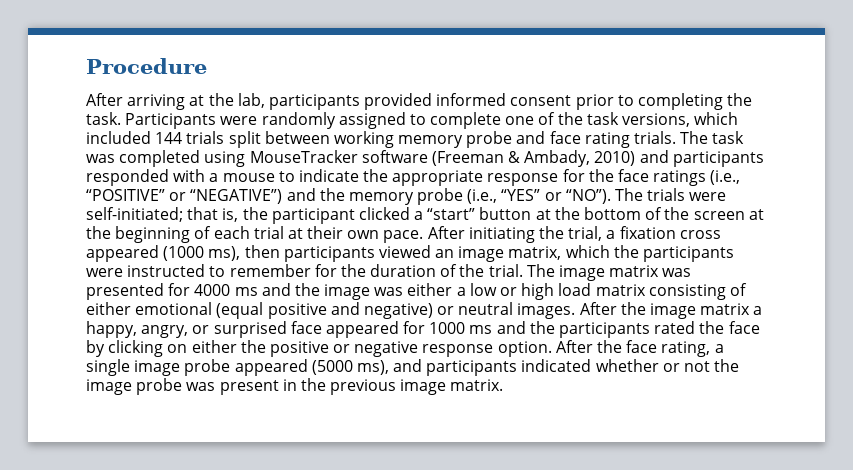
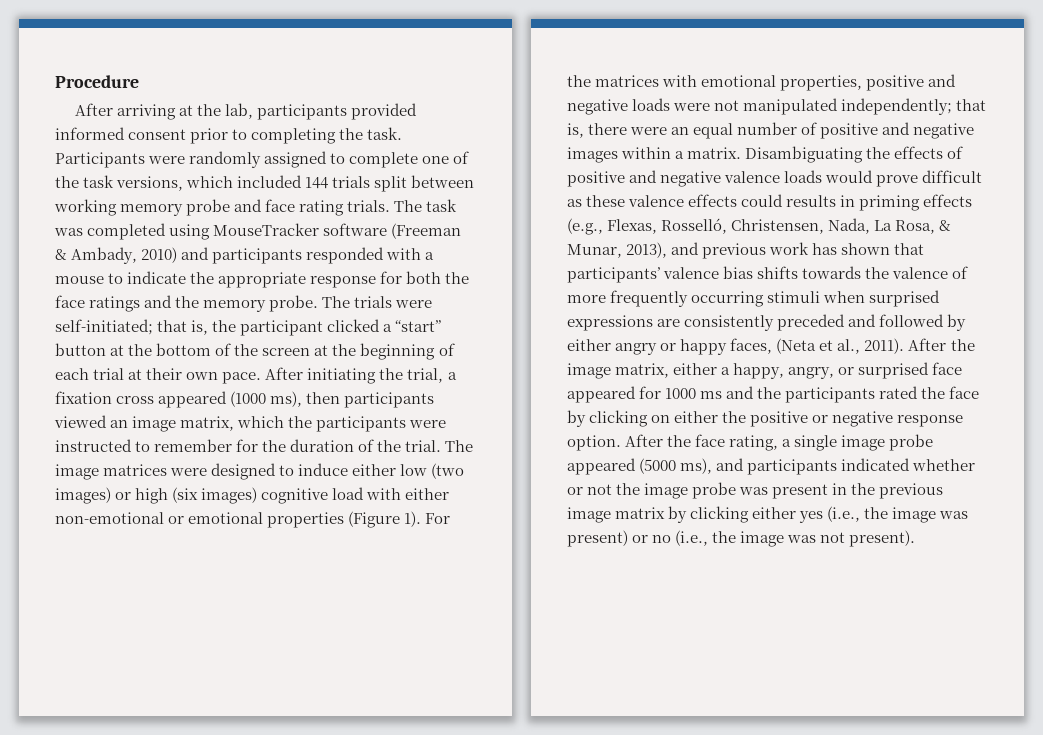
(585, 175) none -> [406,271,442,284] both
[710,170,741,185] [86,188,611,205] (i.e., “POSITIVE” or “NEGATIVE”) and the memory probe (i.e., “YES” or “NO”). -> [144,295,319,312] and the memory probe.
[609,265,692,277] [86,283,747,300] [86,302,576,319] matrix was presented for 4000 ms and the image was either a low or high load matrix consisting of either emotional (equal positive and negative) or neutral images. -> [103,463,465,480] [55,487,450,504] [55,511,451,528] [567,74,957,91] [567,98,987,115] [567,122,975,139] [567,146,964,163] [567,170,983,187] [567,194,973,211] [567,218,952,235] [567,242,925,259] [567,266,969,283] [567,290,941,307] [567,314,967,331] [567,338,905,355] matrices were designed to induce either low (two images) or high (six images) cognitive load with either non-emotional or emotional properties (Figure 1). For the matrices with emotional properties, positive and negative loads were not manipulated independently; that is, there were an equal number of positive and negative images within a matrix. Disambiguating the effects of positive and negative valence loads would prove difficult as these valence effects could results in priming effects (e.g., Flexas, Rosselló, Christensen, Nada, La Rosa, & Munar, 2013), and previous work has shown that participants’ valence bias shifts towards the valence of more frequently occurring stimuli when surprised expressions are consistently preceded and followed by either angry or happy faces, (Neta et al., 2011).
[700,303,751,315] matrix -> [615,363,718,378] matrix, either
[450,379,504,391] matrix. -> [615,506,969,523] [567,530,916,547] matrix by clicking either yes (i.e., the image was present) or no (i.e., the image was not present).

